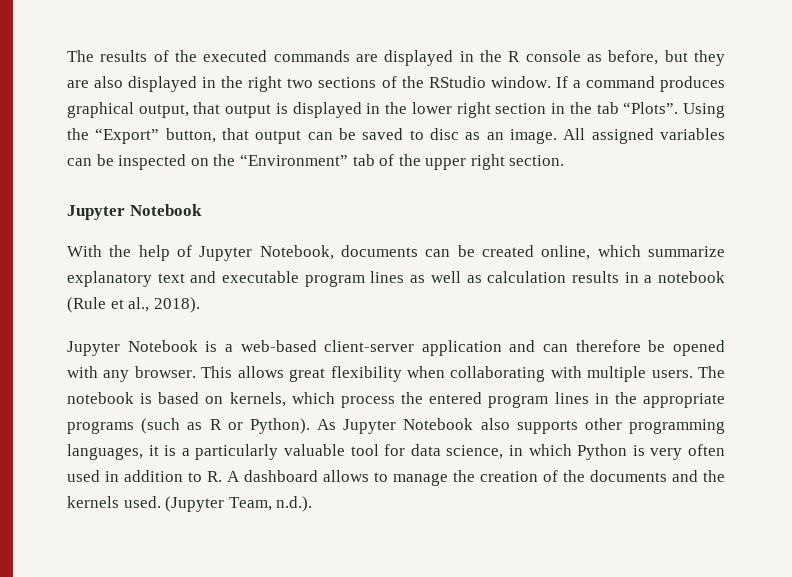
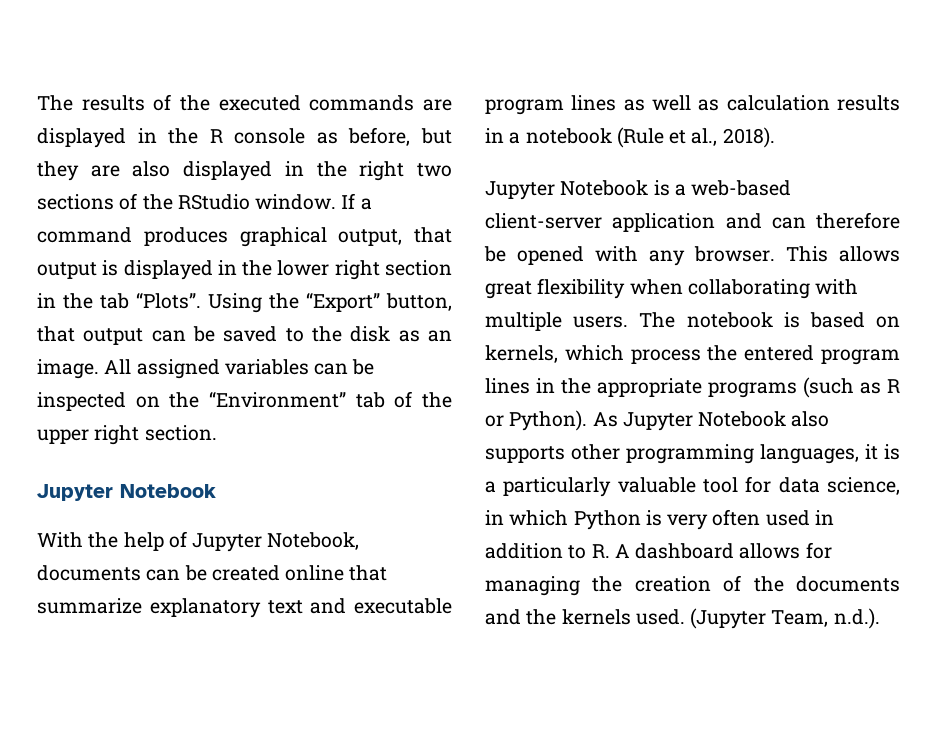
[429,128,459,140] disc -> [312,326,391,342] the disk
[541,245,641,260] online, which -> [285,565,388,581] online that
[374,472,448,486] to manage -> [805,542,832,559] [485,576,580,596] for managing

